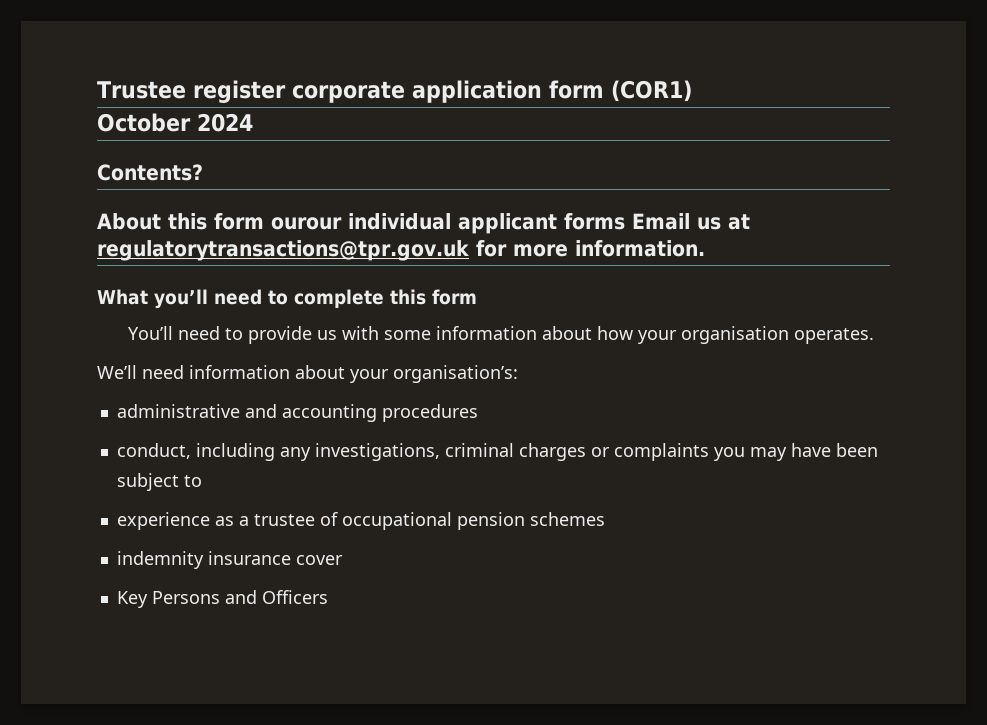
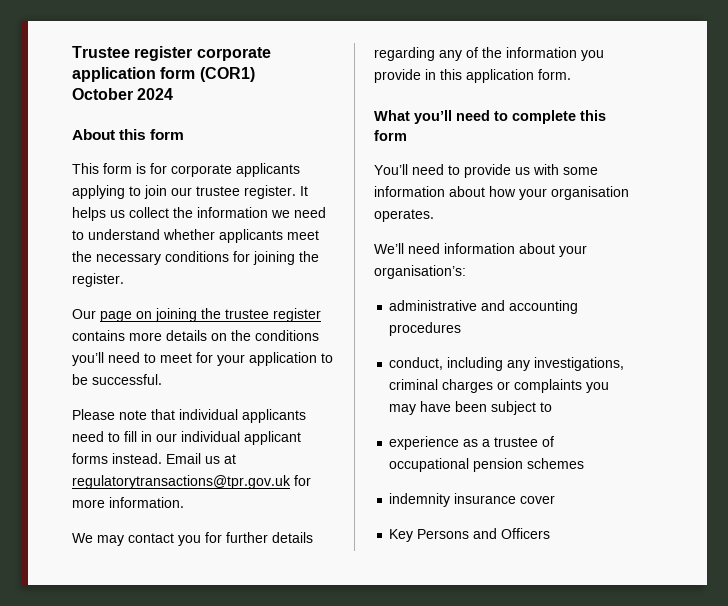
[97,164,203,181] // Contents? -> (174, 94) none
[271,217,342,230] ourour -> [72,163,300,177] [72,185,308,199] [72,207,326,221] [72,229,319,243] [72,251,319,265] [72,273,124,287] [72,308,321,322] [72,330,319,341] [72,352,333,366] [72,374,162,385] [72,409,306,423] [72,431,177,442] // This form is for corporate applicants applying to join our trustee register. It helps us collect the information we need to understand whether applicants meet the necessary conditions for joining the register. // Our page on joining the trustee register contains more details on the conditions you’ll need to meet for your application to be successful. // Please note that individual applicants need to fill in our
(625, 221) none -> [112,453,162,464] instead.
(705, 248) none -> [72,532,313,546] [374,47,604,61] [374,69,571,83] // We may contact you for further details regarding any of the information you provide in this application form.

